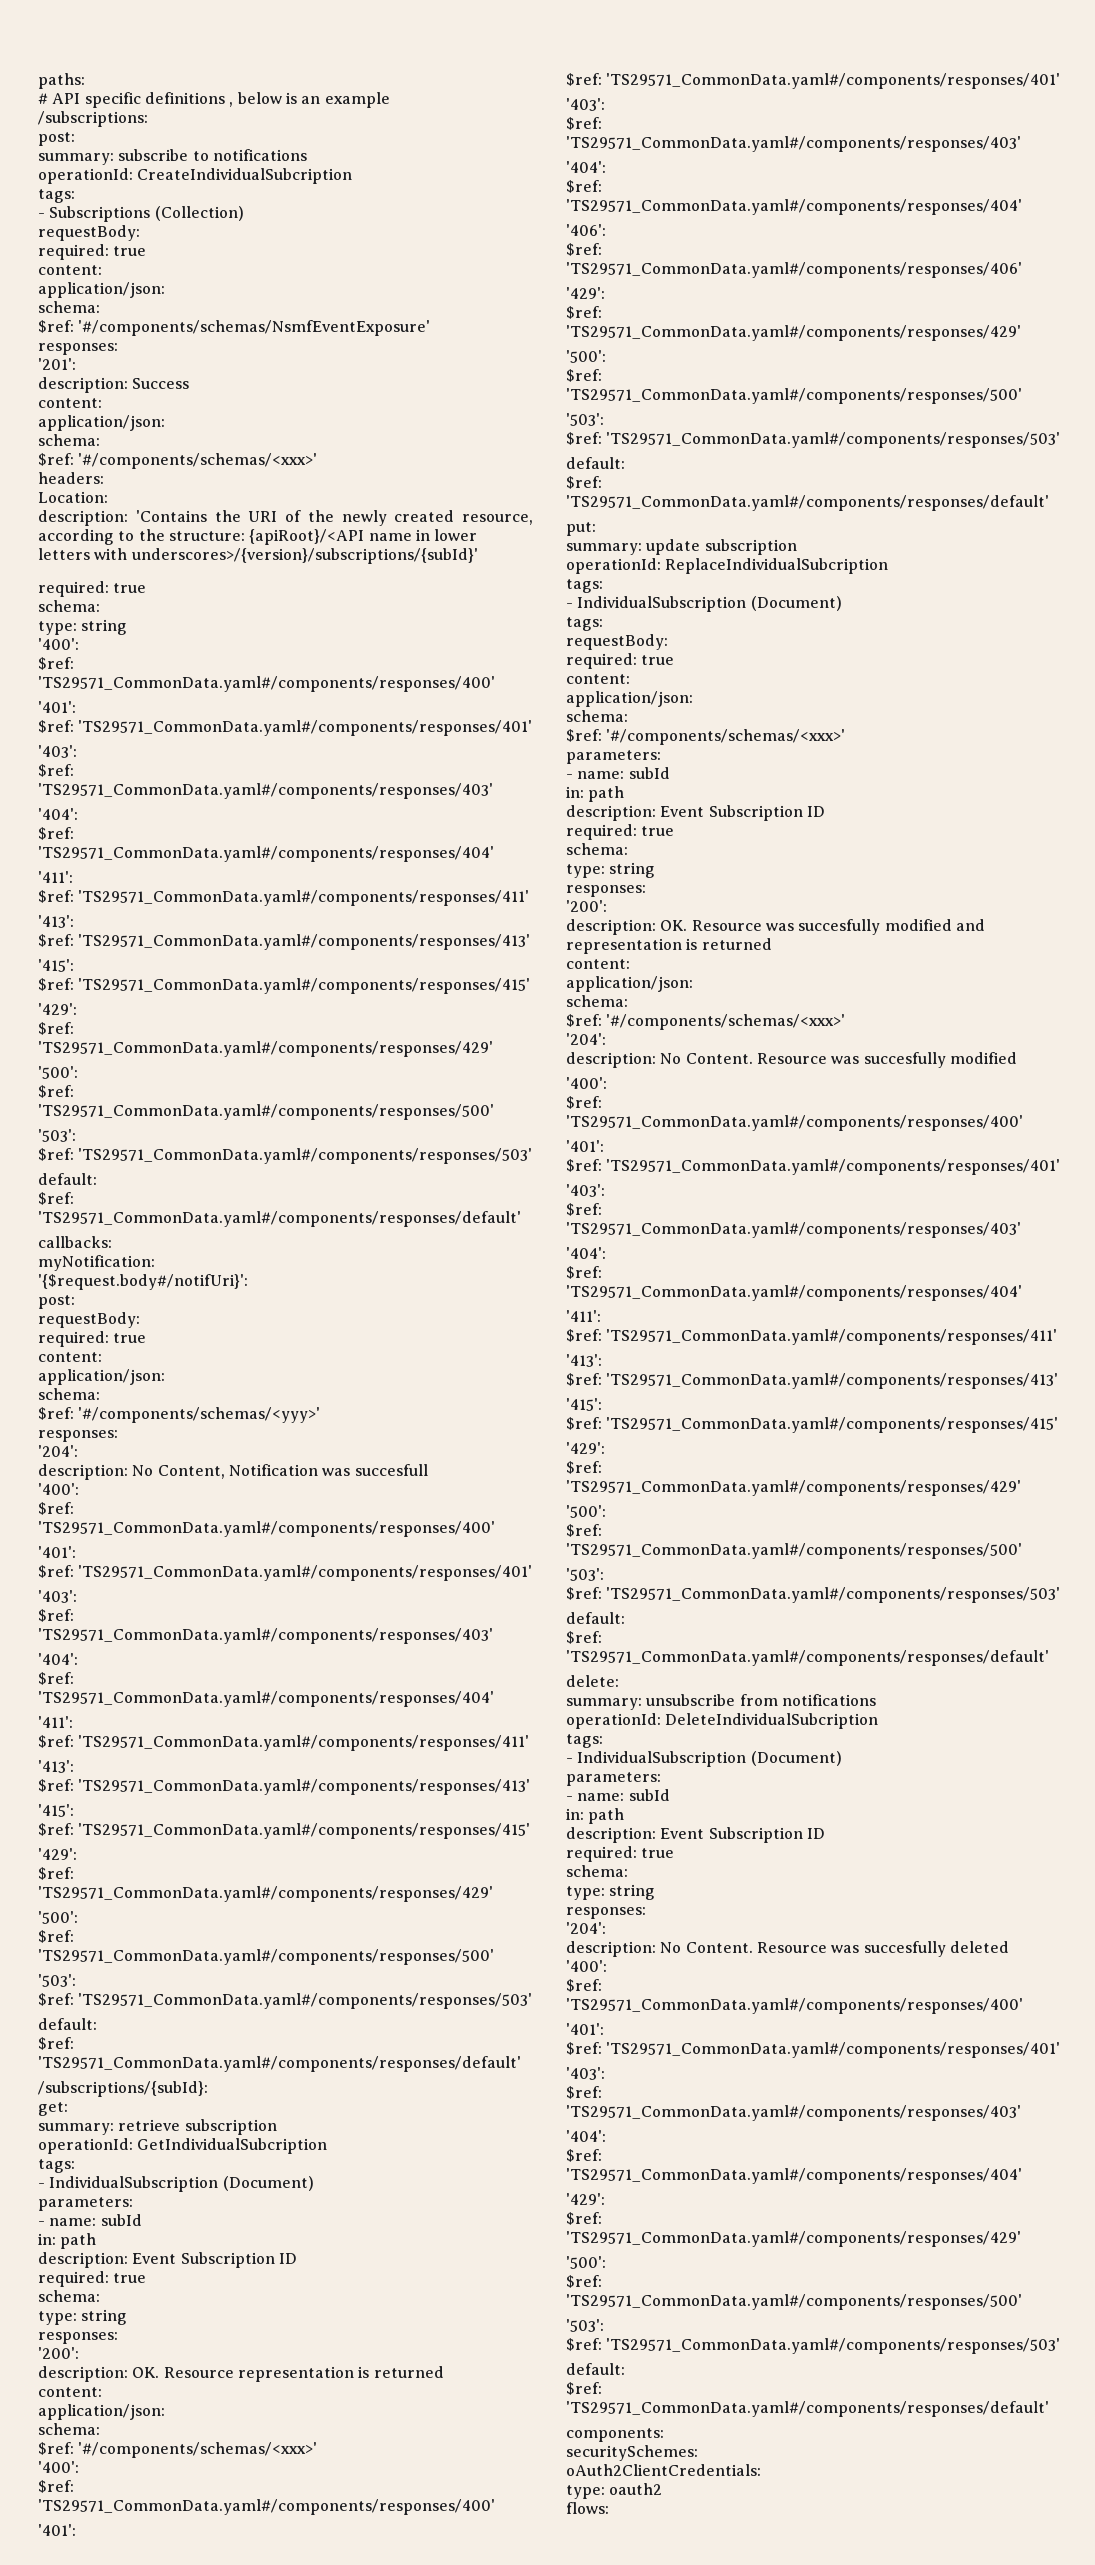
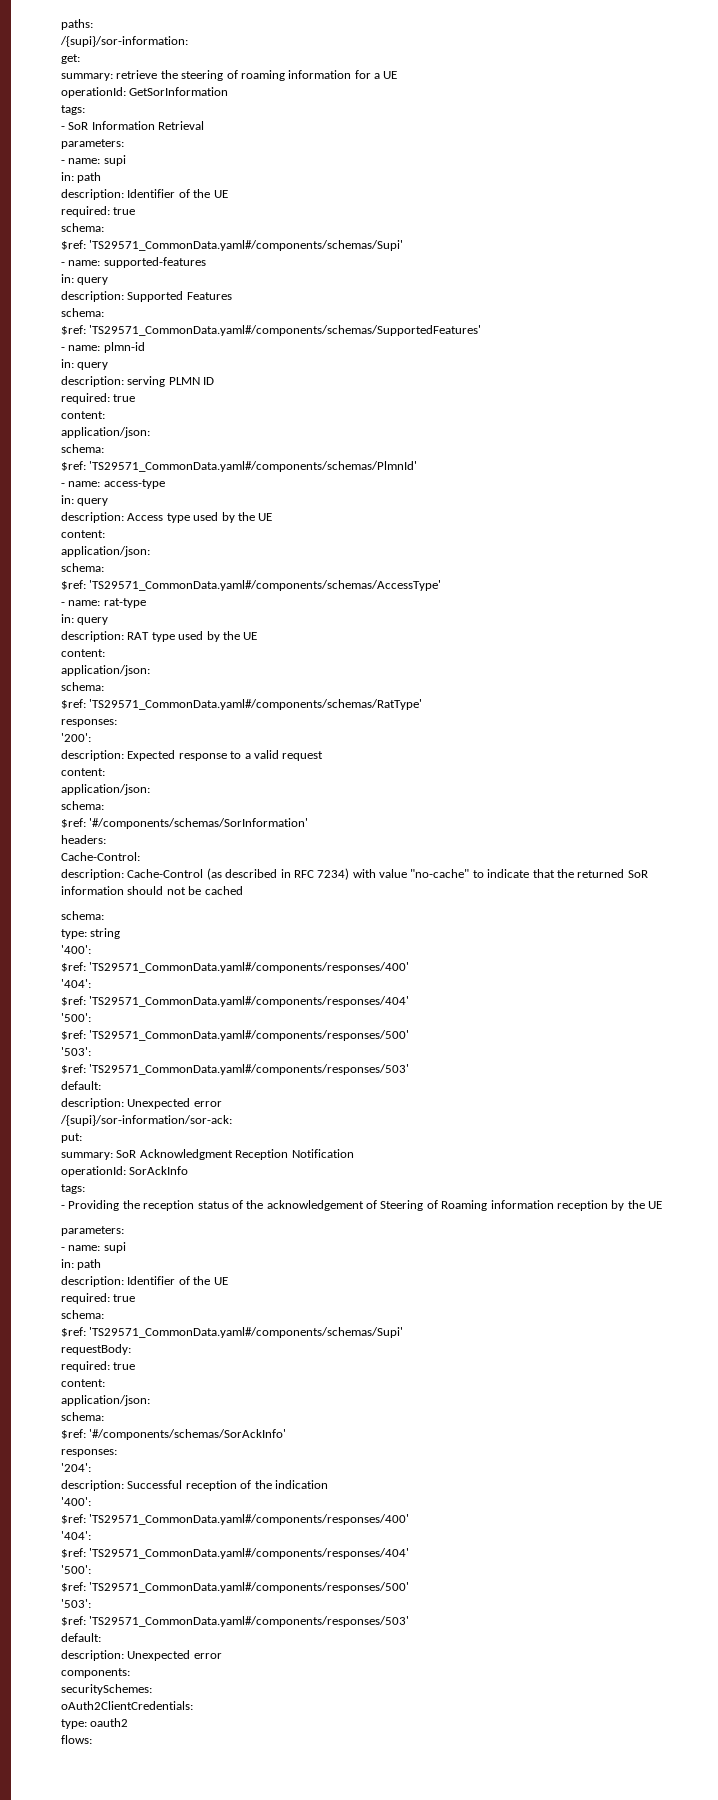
[38,92,390,108] [38,111,148,127] [38,132,75,146] [38,149,307,165] [38,168,353,184] [38,189,75,203] [38,206,244,222] [38,225,140,241] [38,244,147,260] [38,265,102,275] [38,282,165,298] [38,301,100,313] [38,320,431,336] [38,343,118,355] [38,358,76,370] [38,377,190,393] [38,398,102,408] [38,415,165,431] [38,434,100,446] [38,453,318,469] [38,472,104,484] [38,491,108,503] [38,510,533,526] [38,529,478,545] [38,548,478,564] [38,581,147,597] [38,600,100,612] [38,619,128,635] [38,638,79,650] [38,657,74,670] [38,676,495,692] [38,701,76,713] [38,720,533,736] [38,745,77,758] [38,764,74,777] [38,783,493,799] [38,808,78,820] [38,827,74,840] [38,846,494,862] [38,871,73,883] [38,890,530,906] [38,915,74,928] [38,934,531,950] [38,959,74,972] [38,978,531,994] [38,1003,77,1015] [38,1022,74,1035] [38,1041,493,1057] [38,1066,78,1079] [38,1085,74,1098] [38,1104,494,1120] [38,1129,76,1142] [38,1148,533,1164] [38,1173,97,1185] [38,1192,74,1205] [38,1211,521,1227] [38,1236,112,1248] [38,1255,155,1271] [38,1274,248,1290] [38,1295,75,1309] [38,1312,140,1328] [38,1331,147,1347] [38,1352,102,1362] [38,1369,165,1385] [38,1388,100,1400] [38,1407,321,1423] [38,1430,118,1442] [38,1445,78,1457] [38,1464,428,1480] [38,1483,79,1495] [38,1502,74,1515] [38,1521,495,1537] [38,1546,76,1558] [38,1565,533,1581] [38,1590,77,1603] [38,1609,74,1622] [38,1628,493,1644] [38,1653,78,1665] [38,1672,74,1685] [38,1691,494,1707] [38,1716,73,1728] [38,1735,530,1751] [38,1760,74,1773] [38,1779,531,1795] [38,1804,74,1817] [38,1823,531,1839] [38,1848,77,1860] [38,1867,74,1880] [38,1886,493,1902] [38,1911,78,1924] [38,1930,74,1943] [38,1949,494,1965] [38,1974,76,1987] [38,1993,533,2009] [38,2018,97,2030] [38,2037,74,2050] [38,2056,521,2072] [38,2081,208,2097] [38,2102,68,2116] [38,2119,277,2135] [38,2138,328,2154] [38,2159,75,2173] [38,2176,314,2192] [38,2197,133,2211] [38,2214,142,2226] [38,2233,97,2249] [38,2252,297,2268] [38,2271,147,2287] [38,2290,100,2302] [38,2309,128,2325] [38,2332,118,2344] [38,2347,79,2359] [38,2366,444,2382] [38,2387,102,2397] [38,2404,165,2420] [38,2423,100,2435] [38,2442,318,2458] [38,2461,79,2473] [38,2480,74,2493] [38,2499,495,2515] [38,2524,76,2536] [566,73,1061,89] [566,98,605,111] [566,117,602,130] [566,136,1021,152] [566,161,606,173] [566,180,602,193] [566,199,1022,215] [566,224,606,236] [566,243,602,256] [566,262,1022,278] [566,287,605,299] [566,306,602,319] [566,325,1021,341] [566,350,606,363] [566,369,602,382] [566,388,1022,404] [566,413,604,426] [566,432,1061,448] [566,457,625,469] [566,476,602,489] [566,495,1049,511] [566,522,596,536] [566,539,797,555] [566,558,889,574] [566,579,603,593] [566,596,842,612] [566,617,603,631] [566,634,668,650] [566,653,675,669] [566,674,630,684] [566,691,693,707] [566,710,628,722] [566,729,846,745] [566,750,661,764] [566,767,670,779] [566,786,625,802] [566,805,825,821] [566,824,675,840] [566,843,628,855] [566,862,656,878] [566,885,646,897] [566,900,607,912] [566,919,985,935] [566,938,772,954] [566,959,630,969] [566,976,693,992] [566,995,628,1007] [566,1014,846,1030] [566,1033,606,1045] [566,1052,1017,1068] [566,1077,607,1089] [566,1096,602,1109] [566,1115,1023,1131] [566,1140,604,1152] [566,1159,1061,1175] [566,1184,605,1197] [566,1203,602,1216] [566,1222,1021,1238] [566,1247,606,1259] [566,1266,602,1279] [566,1285,1022,1301] [566,1310,601,1322] [566,1329,1058,1345] [566,1354,602,1367] [566,1373,1059,1389] [566,1398,602,1411] [566,1417,1059,1433] [566,1442,605,1454] [566,1461,602,1474] [566,1480,1021,1496] [566,1505,606,1518] [566,1524,602,1537] [566,1543,1022,1559] [566,1568,604,1581] [566,1587,1061,1603] [566,1612,625,1624] [566,1631,602,1644] [566,1650,1049,1666] [566,1675,619,1687] [566,1694,876,1710] [566,1713,879,1729] [566,1734,603,1748] [566,1751,842,1767] [566,1772,661,1786] [566,1789,670,1801] [566,1808,625,1824] [566,1827,825,1843] [566,1846,675,1862] [566,1865,628,1877] [566,1884,656,1900] [566,1907,646,1919] [566,1922,606,1934] [566,1941,1009,1957] [566,1960,607,1972] [566,1979,602,1992] [566,1998,1023,2014] [566,2023,604,2035] [566,2042,1061,2058] [566,2067,605,2080] [566,2086,602,2099] [566,2105,1021,2121] [566,2130,606,2142] [566,2149,602,2162] [566,2168,1022,2184] [566,2193,605,2205] [566,2212,602,2225] [566,2231,1021,2247] [566,2256,606,2269] [566,2275,602,2288] [566,2294,1022,2310] [566,2319,604,2332] [566,2338,1061,2354] [566,2363,625,2375] [566,2382,602,2395] [566,2401,1049,2417] # API specific definitions , below is an example // /subscriptions: // post: // summary: subscribe to notifications // operationId: CreateIndividualSubcription // tags: // - Subscriptions (Collection) // requestBody: // required: true // content: // application/json: // schema: // $ref: '#/components/schemas/NsmfEventExposure' // responses: // '201': // description: Success // content: // application/json: // schema: // $ref: '#/components/schemas/<xxx>' // headers: // Location: // description: 'Contains the URI of the newly created resource, according to the structure: {apiRoot}/<API name in lower letters with underscores>/{version}/subscriptions/{subId}' // required: true // schema: // type: string // '400': // $ref: 'TS29571_CommonData.yaml#/components/responses/400' // '401': // $ref: 'TS29571_CommonData.yaml#/components/responses/401' // '403': // $ref: 'TS29571_CommonData.yaml#/components/responses/403' // '404': // $ref: 'TS29571_CommonData.yaml#/components/responses/404' // '411': // $ref: 'TS29571_CommonData.yaml#/components/responses/411' // '413': // $ref: 'TS29571_CommonData.yaml#/components/responses/413' // '415': // $ref: 'TS29571_CommonData.yaml#/components/responses/415' // '429': // $ref: 'TS29571_CommonData.yaml#/components/responses/429' // '500': // $ref: 'TS29571_CommonData.yaml#/components/responses/500' // '503': // $ref: 'TS29571_CommonData.yaml#/components/responses/503' // default: // $ref: 'TS29571_CommonData.yaml#/components/responses/default' // callbacks: // myNotification: // '{$request.body#/notifUri}': // post: // requestBody: // required: true // content: // application/json: // schema: // $ref: '#/components/schemas/<yyy>' // responses: // '204': // description: No Content, Notification was succesfull // '400': // $ref: 'TS29571_CommonData.yaml#/components/responses/400' // '401': // $ref: 'TS29571_CommonData.yaml#/components/responses/401' // '403': // $ref: 'TS29571_CommonData.yaml#/components/responses/403' // '404': // $ref: 'TS29571_CommonData.yaml#/components/responses/404' // '411': // $ref: 'TS29571_CommonData.yaml#/components/responses/411' // '413': // $ref: 'TS29571_CommonData.yaml#/components/responses/413' // '415': // $ref: 'TS29571_CommonData.yaml#/components/responses/415' // '429': // $ref: 'TS29571_CommonData.yaml#/components/responses/429' // '500': // $ref: 'TS29571_CommonData.yaml#/components/responses/500' // '503': // $ref: 'TS29571_CommonData.yaml#/components/responses/503' // default: // $ref: 'TS29571_CommonData.yaml#/components/responses/default' // /subscriptions/{subId}: // get: // summary: retrieve subscription // operationId: GetIndividualSubcription // tags: // - IndividualSubscription (Document) // parameters: // - name: subId // in: path // description: Event Subscription ID // required: true // schema: // type: string // responses: // '200': // description: OK. Resource representation is returned // content: // application/json: // schema: // $ref: '#/components/schemas/<xxx>' // '400': // $ref: 'TS29571_CommonData.yaml#/components/responses/400' // '401': // $ref: 'TS29571_CommonData.yaml#/components/responses/401' // '403': // $ref: 'TS29571_CommonData.yaml#/components/responses/403' // '404': // $ref: 'TS29571_CommonData.yaml#/components/responses/404' // '406': // $ref: 'TS29571_CommonData.yaml#/components/responses/406' // '429': // $ref: 'TS29571_CommonData.yaml#/components/responses/429' // '500': // $ref: 'TS29571_CommonData.yaml#/components/responses/500' // '503': // $ref: 'TS29571_CommonData.yaml#/components/responses/503' // default: // $ref: 'TS29571_CommonData.yaml#/components/responses/default' // put: // summary: update subscription // operationId: ReplaceIndividualSubcription // tags: // - IndividualSubscription (Document) // tags: // requestBody: // required: true // content: // application/json: // schema: // $ref: '#/components/schemas/<xxx>' // parameters: // - name: subId // in: path // description: Event Subscription ID // required: true // schema: // type: string // responses: // '200': // description: OK. Resource was succesfully modified and representation is returned // content: // application/json: // schema: // $ref: '#/components/schemas/<xxx>' // '204': // description: No Content. Resource was succesfully modified // '400': // $ref: 'TS29571_CommonData.yaml#/components/responses/400' // '401': // $ref: 'TS29571_CommonData.yaml#/components/responses/401' // '403': // $ref: 'TS29571_CommonData.yaml#/components/responses/403' // '404': // $ref: 'TS29571_CommonData.yaml#/components/responses/404' // '411': // $ref: 'TS29571_CommonData.yaml#/components/responses/411' // '413': // $ref: 'TS29571_CommonData.yaml#/components/responses/413' // '415': // $ref: 'TS29571_CommonData.yaml#/components/responses/415' // '429': // $ref: 'TS29571_CommonData.yaml#/components/responses/429' // '500': // $ref: 'TS29571_CommonData.yaml#/components/responses/500' // '503': // $ref: 'TS29571_CommonData.yaml#/components/responses/503' // default: // $ref: 'TS29571_CommonData.yaml#/components/responses/default' // delete: // summary: unsubscribe from notifications // operationId: DeleteIndividualSubcription // tags: // - IndividualSubscription (Document) // parameters: // - name: subId // in: path // description: Event Subscription ID // required: true // schema: // type: string // responses: // '204': // description: No Content. Resource was succesfully deleted // '400': // $ref: 'TS29571_CommonData.yaml#/components/responses/400' // '401': // $ref: 'TS29571_CommonData.yaml#/components/responses/401' // '403': // $ref: 'TS29571_CommonData.yaml#/components/responses/403' // '404': // $ref: 'TS29571_CommonData.yaml#/components/responses/404' // '429': // $ref: 'TS29571_CommonData.yaml#/components/responses/429' // '500': // $ref: 'TS29571_CommonData.yaml#/components/responses/500' // '503': // $ref: 'TS29571_CommonData.yaml#/components/responses/503' // default: // $ref: 'TS29571_CommonData.yaml#/components/responses/default' -> [60,36,188,47] [61,54,80,64] [61,70,398,81] [61,87,229,98] [61,105,85,115] [61,121,205,130] [61,139,124,149] [61,155,126,166] [61,172,102,183] [61,189,228,200] [61,206,136,217] [61,223,104,232] [61,240,404,251] [61,257,206,268] [61,274,109,285] [61,291,232,302] [61,308,104,317] [61,325,482,336] [61,342,145,353] [61,359,109,370] [61,376,215,387] [61,393,136,404] [61,411,105,419] [61,427,150,438] [61,444,104,453] [61,461,418,472] [61,479,165,489] [61,495,109,506] [61,512,273,523] [61,530,105,538] [61,546,150,557] [61,563,104,572] [61,580,442,591] [61,598,146,608] [61,614,109,625] [61,631,258,642] [61,649,105,657] [61,665,150,676] [61,682,104,691] [61,699,423,710] [61,719,117,727] [61,733,91,742] [61,750,324,761] [61,768,105,776] [61,784,150,795] [61,801,104,810] [61,818,309,829] [61,835,106,844] [61,852,140,861] [61,868,648,880] [61,886,243,895] [61,911,104,920] [61,928,121,939] [61,945,91,954] [61,962,410,973] [61,979,91,988] [61,996,410,1007] [61,1013,91,1022] [61,1030,410,1041] [61,1047,91,1056] [61,1064,410,1075] [61,1081,101,1090] [61,1098,222,1109] [60,1115,232,1126] [61,1133,82,1143] [61,1149,354,1160] [61,1166,189,1177] [61,1184,85,1194] [61,1200,662,1211] [61,1226,124,1236] [61,1242,126,1253] [61,1259,102,1270] [61,1276,228,1287] [61,1293,136,1304] [61,1310,104,1319] [61,1327,404,1338] [61,1344,131,1355] [61,1361,136,1372] [61,1379,105,1387] [61,1395,150,1406] [61,1412,104,1421] [61,1429,287,1440] [61,1449,117,1457] [61,1463,91,1472] [61,1480,328,1491] [61,1497,91,1506] [61,1514,410,1525] [61,1531,91,1540] [61,1548,410,1559] [61,1565,91,1574] [61,1582,410,1593] [61,1599,91,1608] [61,1616,410,1627] [61,1633,101,1642] [61,1650,222,1661] /{supi}/sor-information: // get: // summary: retrieve the steering of roaming information for a UE // operationId: GetSorInformation // tags: // - SoR Information Retrieval // parameters: // - name: supi // in: path // description: Identifier of the UE // required: true // schema: // $ref: 'TS29571_CommonData.yaml#/components/schemas/Supi' // - name: supported-features // in: query // description: Supported Features // schema: // $ref: 'TS29571_CommonData.yaml#/components/schemas/SupportedFeatures' // - name: plmn-id // in: query // description: serving PLMN ID // required: true // content: // application/json: // schema: // $ref: 'TS29571_CommonData.yaml#/components/schemas/PlmnId' // - name: access-type // in: query // description: Access type used by the UE // content: // application/json: // schema: // $ref: 'TS29571_CommonData.yaml#/components/schemas/AccessType' // - name: rat-type // in: query // description: RAT type used by the UE // content: // application/json: // schema: // $ref: 'TS29571_CommonData.yaml#/components/schemas/RatType' // responses: // '200': // description: Expected response to a valid request // content: // application/json: // schema: // $ref: '#/components/schemas/SorInformation' // headers: // Cache-Control: // description: Cache-Control (as described in RFC 7234) with value "no-cache" to indicate that the returned SoR information should not be cached // schema: // type: string // '400': // $ref: 'TS29571_CommonData.yaml#/components/responses/400' // '404': // $ref: 'TS29571_CommonData.yaml#/components/responses/404' // '500': // $ref: 'TS29571_CommonData.yaml#/components/responses/500' // '503': // $ref: 'TS29571_CommonData.yaml#/components/responses/503' // default: // description: Unexpected error // /{supi}/sor-information/sor-ack: // put: // summary: SoR Acknowledgment Reception Notification // operationId: SorAckInfo // tags: // - Providing the reception status of the acknowledgement of Steering of Roaming information reception by the UE // parameters: // - name: supi // in: path // description: Identifier of the UE // required: true // schema: // $ref: 'TS29571_CommonData.yaml#/components/schemas/Supi' // requestBody: // required: true // content: // application/json: // schema: // $ref: '#/components/schemas/SorAckInfo' // responses: // '204': // description: Successful reception of the indication // '400': // $ref: 'TS29571_CommonData.yaml#/components/responses/400' // '404': // $ref: 'TS29571_CommonData.yaml#/components/responses/404' // '500': // $ref: 'TS29571_CommonData.yaml#/components/responses/500' // '503': // $ref: 'TS29571_CommonData.yaml#/components/responses/503' // default: // description: Unexpected error

